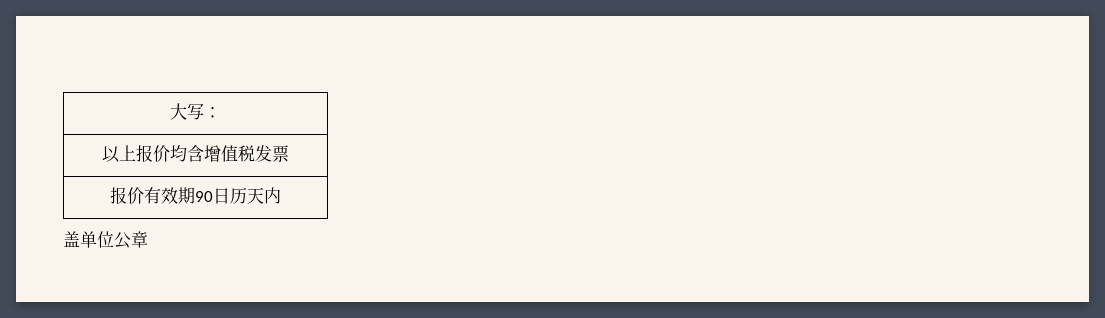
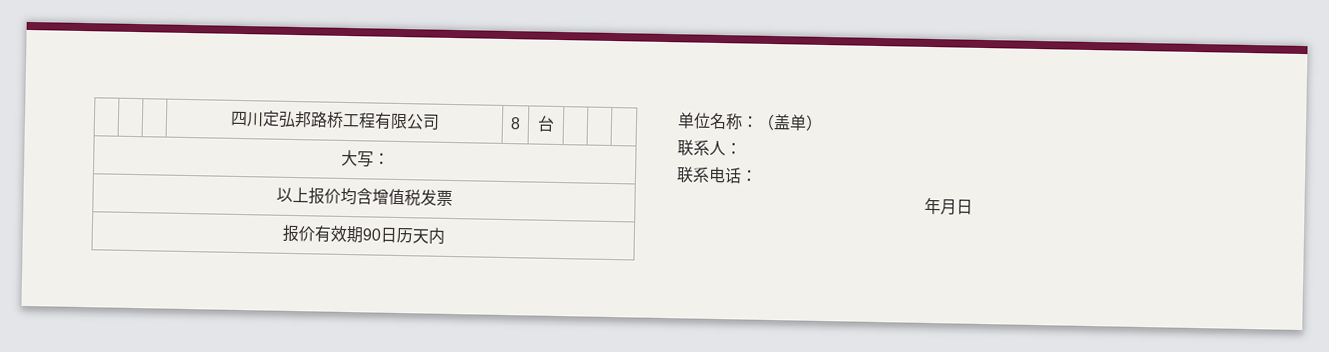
(170, 111) none -> [229,110,440,130] [510,117,521,130] [537,115,555,132] | | | 四川定弘邦路桥工程有限公司 | 8 | 台 | | | //
[63,231,148,249] 盖单位公章 -> [677,112,823,131] [677,139,742,157] [676,166,758,184] [923,197,973,216] 单位名称：（盖单） // 联系人： // 联系电话： // 年月日

